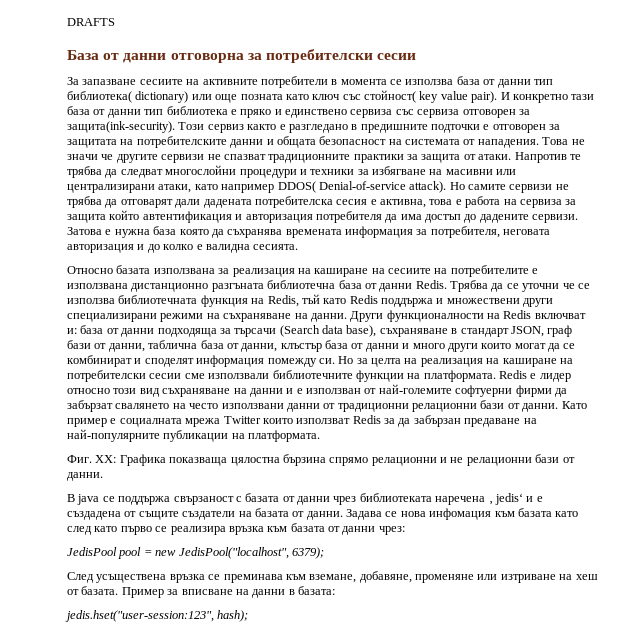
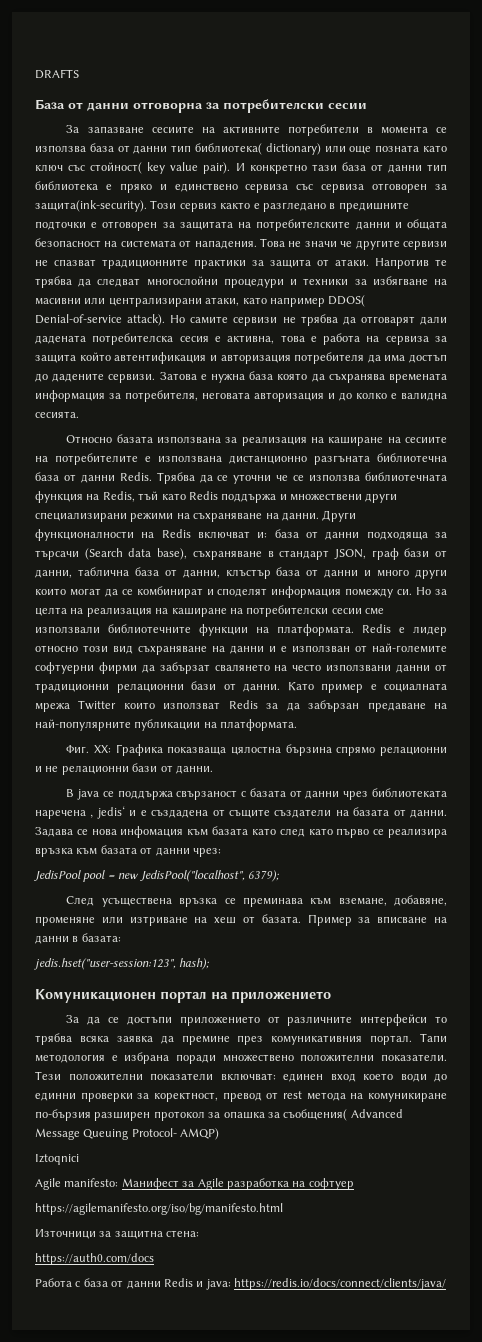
(249, 616) none -> [35,989,331,1003] [66,1014,447,1026] [35,1033,447,1045] [35,1052,447,1064] [35,1071,447,1082] [35,1091,448,1102] [35,1109,403,1121] [35,1128,220,1140] [35,1154,79,1165] [35,1178,354,1190] [35,1203,283,1215] [35,1229,200,1239] [35,1253,154,1265] [35,1278,446,1290] // Комуникационен портал на приложението // За да се достъпи приложението от различните интерфейси то трябва всяка заявка да премине през комуникативния портал. Тапи методология е избрана поради множествено положителни показатели. Тези положителни показатели включват: единен вход което води до единни проверки за коректност, превод от rest метода на комуникиране по-бързия разширен протокол за опашка за съобщения( Advanced Message Queuing Protocol- AMQP) // Iztoqnici // Agile manifesto: Манифест за Agile разработка на софтуер // https://agilemanifesto.org/iso/bg/manifesto.html // Източници за защитна стена: // https://auth0.com/docs // Работа с база от данни Redis и java: https://redis.io/docs/connect/clients/java/

